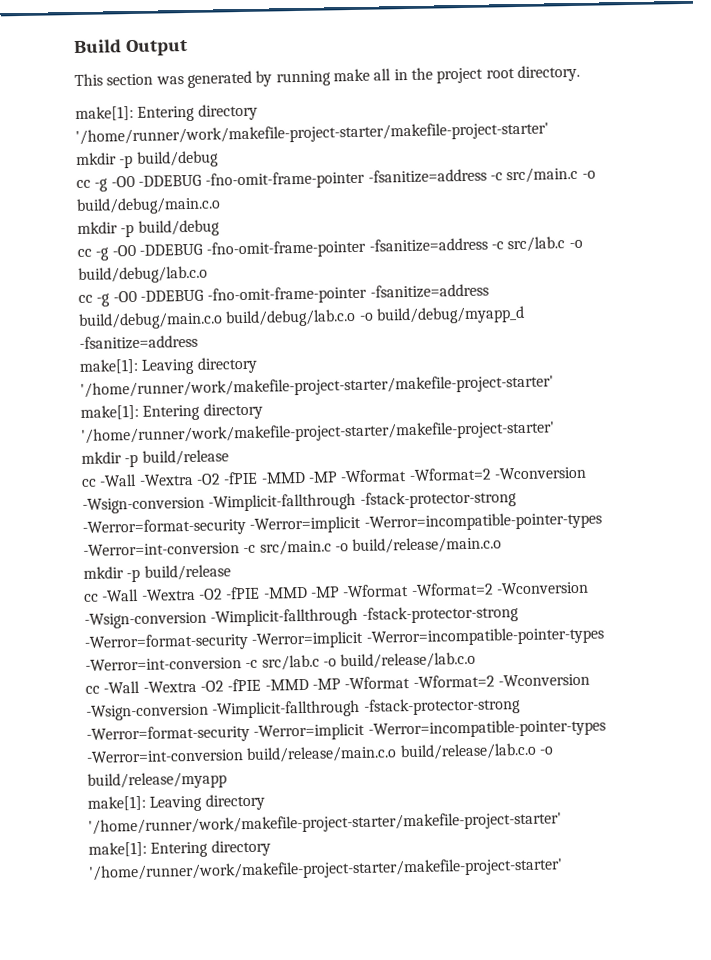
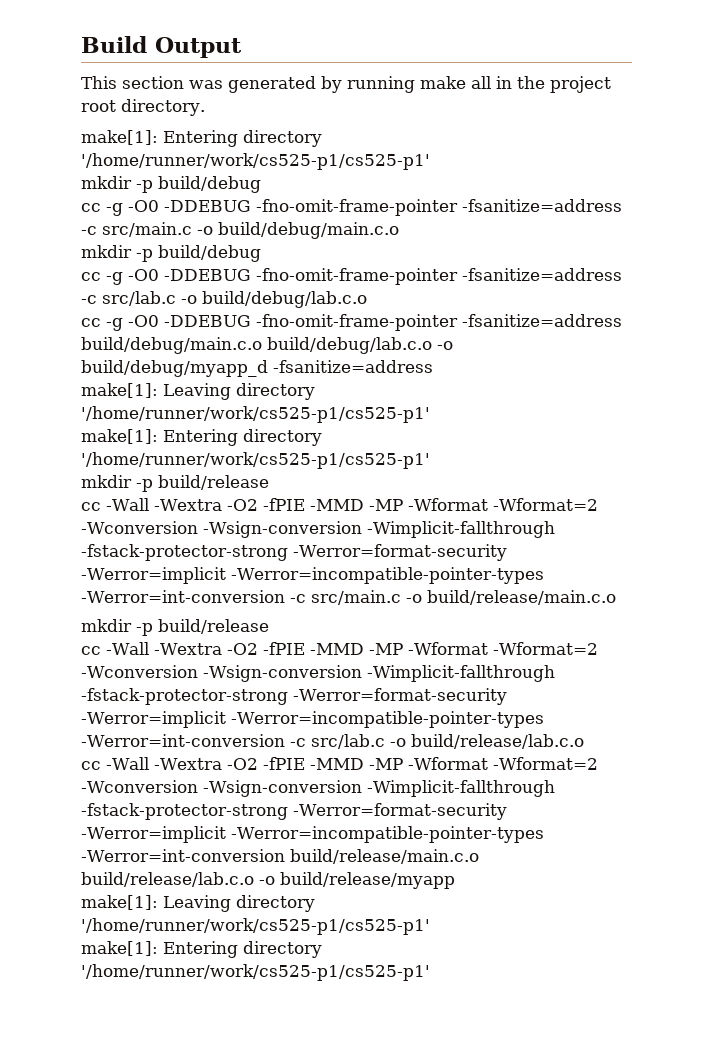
[75,121,549,147] '/home/runner/work/makefile-project-starter/makefile-project-starter' -> [81,153,430,170] '/home/runner/work/cs525-p1/cs525-p1'
[80,374,554,399] [80,402,263,421] [81,420,555,445] '/home/runner/work/makefile-project-starter/makefile-project-starter' // make[1]: Entering directory '/home/runner/work/makefile-project-starter/makefile-project-starter' -> [81,406,430,423] [81,429,322,446] [81,452,430,469] '/home/runner/work/cs525-p1/cs525-p1' // make[1]: Entering directory '/home/runner/work/cs525-p1/cs525-p1'
[88,811,562,836] [88,839,271,858] [88,857,563,882] '/home/runner/work/makefile-project-starter/makefile-project-starter' // make[1]: Entering directory '/home/runner/work/makefile-project-starter/makefile-project-starter' -> [81,918,430,935] [81,941,322,958] [81,964,430,981] '/home/runner/work/cs525-p1/cs525-p1' // make[1]: Entering directory '/home/runner/work/cs525-p1/cs525-p1'

